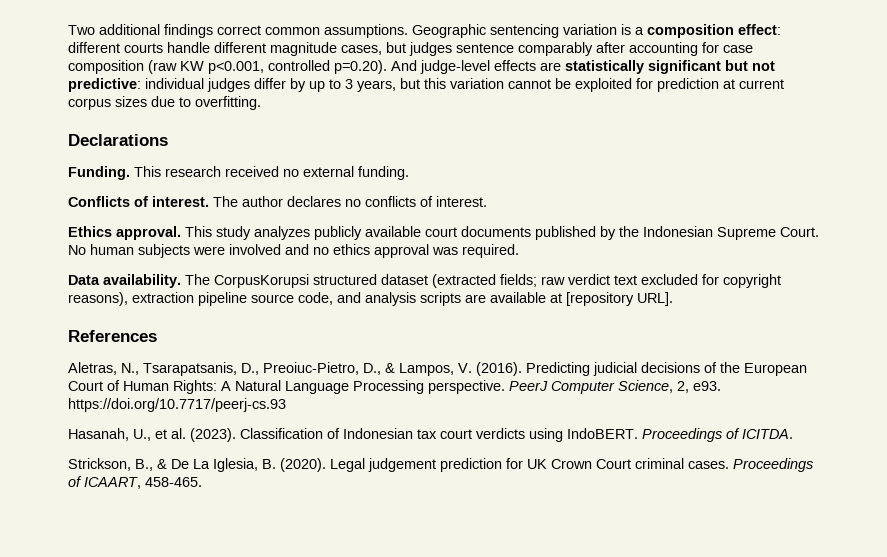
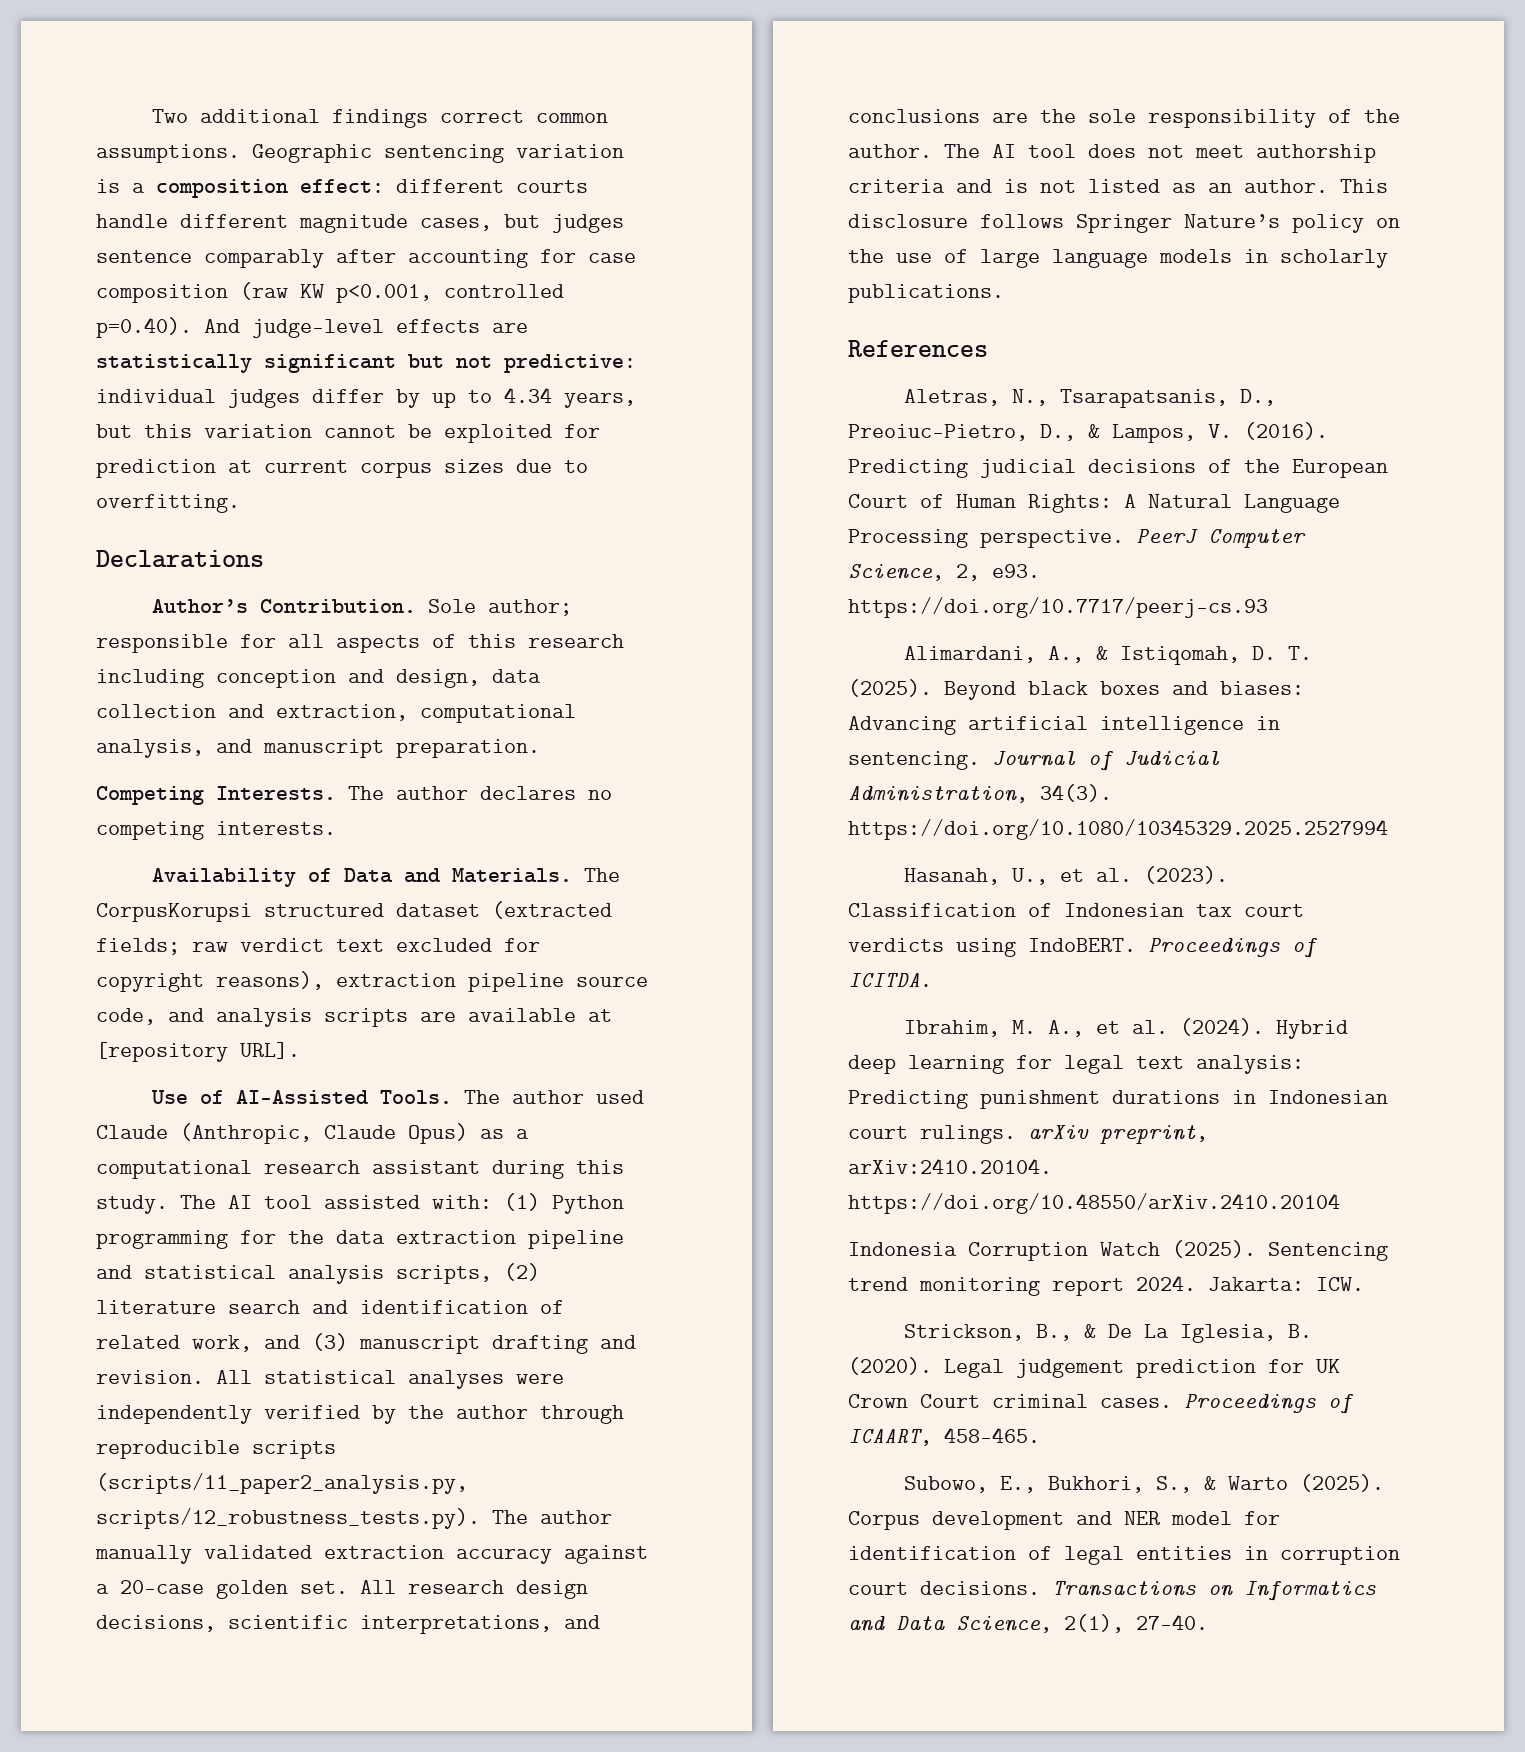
[334,60,387,74] p=0.20). -> [96,317,192,338] p=0.40).
[345,79,353,89] 3 -> [504,387,552,403] 4.34
[68,166,409,180] [68,196,487,207] [68,226,819,240] [68,244,519,258] [68,274,181,288] Funding. This research received no external funding. // Conflicts of interest. The author declares no conflicts of interest. // Ethics approval. This study analyzes publicly available court documents published by the Indonesian Supreme Court. No human subjects were involved and no ethics approval was required. // Data availability. -> [152,599,573,616] [96,634,624,653] [96,669,541,688] [96,704,576,723] [96,739,540,758] [96,786,612,805] [96,821,336,840] [152,868,573,887] Author’s Contribution. Sole author; responsible for all aspects of this research including conception and design, data collection and extraction, computational analysis, and manuscript preparation. // Competing Interests. The author declares no competing interests. // Availability of Data and Materials.
(673, 299) none -> [151,1090,645,1104] [96,1123,529,1144] [96,1160,624,1179] [96,1193,624,1214] [96,1230,624,1249] [96,1263,540,1284] [96,1300,564,1314] [96,1333,636,1354] [96,1370,564,1389] [96,1405,624,1424] [96,1440,336,1459] [96,1473,468,1494] [96,1508,612,1529] [95,1545,648,1564] [96,1580,588,1599] [96,1615,600,1634] [848,109,1400,128] [848,144,1376,163] [848,179,1388,193] [848,214,1400,233] [848,249,1388,268] [848,284,1004,303] // Use of AI-Assisted Tools. The author used Claude (Anthropic, Claude Opus) as a computational research assistant during this study. The AI tool assisted with: (1) Python programming for the data extraction pipeline and statistical analysis scripts, (2) literature search and identification of related work, and (3) manuscript drafting and revision. All statistical analyses were independently verified by the author through reproducible scripts (scripts/11_paper2_analysis.py, scripts/12_robustness_tests.py). The author manually validated extraction accuracy against a 20-case golden set. All research design decisions, scientific interpretations, and conclusions are the sole responsibility of the author. The AI tool does not meet authorship criteria and is not listed as an author. This disclosure follows Springer Nature’s policy on the use of large language models in scholarly publications.
(286, 405) none -> [904,646,1313,665] [848,679,1304,700] [848,716,1280,735] [848,751,1220,771] [848,784,1112,803] [848,819,1388,840] // Alimardani, A., & Istiqomah, D. T. (2025). Beyond black boxes and biases: Advancing artificial intelligence in sentencing. Journal of Judicial Administration, 34(3). https://doi.org/10.1080/10345329.2025.2527994
(793, 434) none -> [904,1018,1349,1039] [848,1055,1304,1074] [848,1090,1388,1109] [848,1125,1208,1144] [848,1158,1052,1174] [848,1193,1340,1214] [848,1240,1388,1261] [848,1275,1364,1296] // Ibrahim, M. A., et al. (2024). Hybrid deep learning for legal text analysis: Predicting punishment durations in Indonesian court rulings. arXiv preprint, arXiv:2410.20104. https://doi.org/10.48550/arXiv.2410.20104 // Indonesia Corruption Watch (2025). Sentencing trend monitoring report 2024. Jakarta: ICW.
(202, 482) none -> [904,1474,1385,1493] [848,1511,1280,1530] [848,1546,1400,1565] [848,1581,1376,1601] [848,1614,1208,1633] // Subowo, E., Bukhori, S., & Warto (2025). Corpus development and NER model for identification of legal entities in corruption court decisions. Transactions on Informatics and Data Science, 2(1), 27-40.

